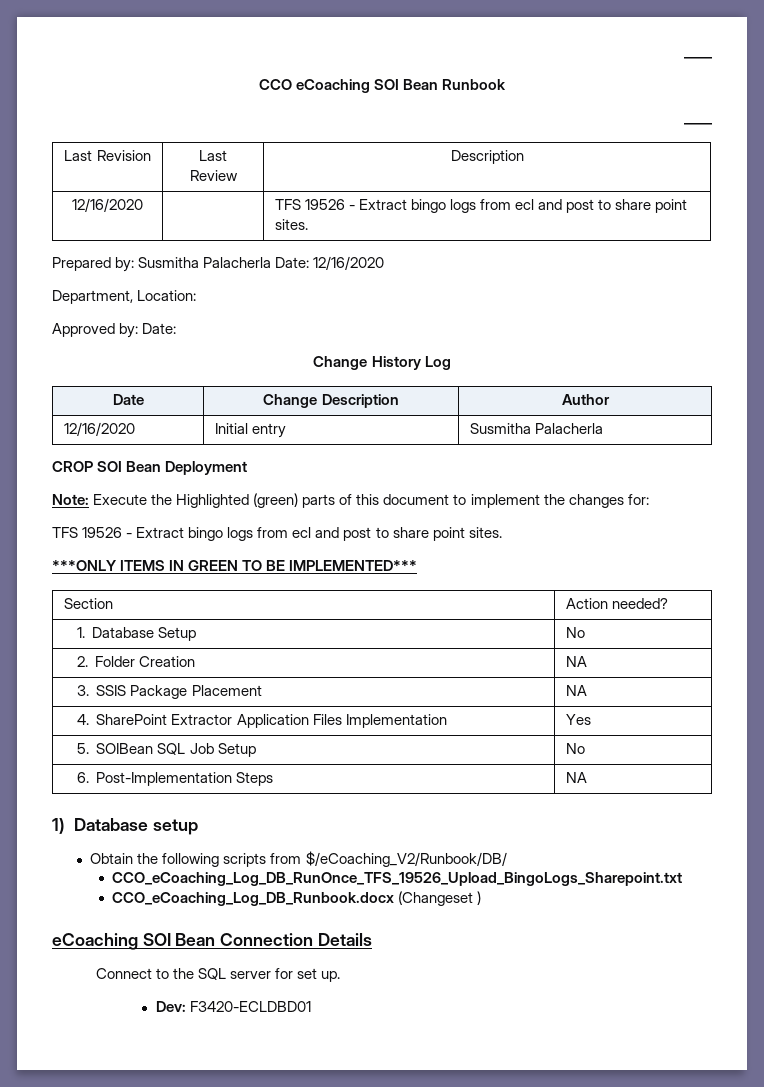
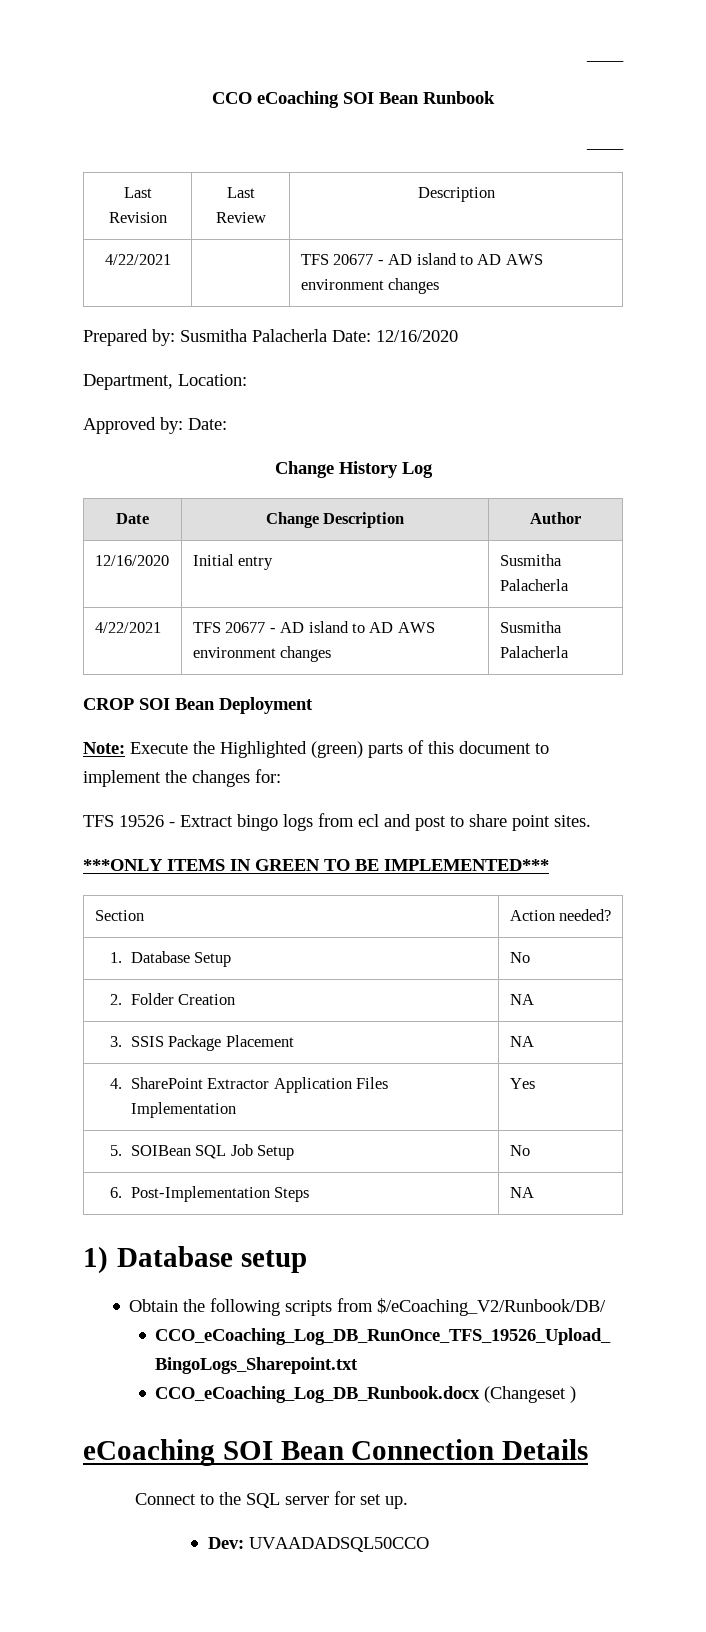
[72,198,143,212] [274,199,688,213] [274,219,308,230] 12/16/2020 | | TFS 19526 - Extract bingo logs from ecl and post to share point sites. -> [104,254,171,265] [300,253,543,265] [300,278,440,294] 4/22/2021 | | TFS 20677 - AD island to AD AWS environment changes
(603, 428) none -> [94,622,161,633] [192,621,435,633] [192,646,332,662] [499,621,562,633] [499,646,569,658] // 4/22/2021 | TFS 20677 - AD island to AD AWS environment changes | Susmitha Palacherla
[189,1001,311,1012] F3420-ECLDBD01 -> [248,1537,429,1552] UVAADADSQL50CCO

